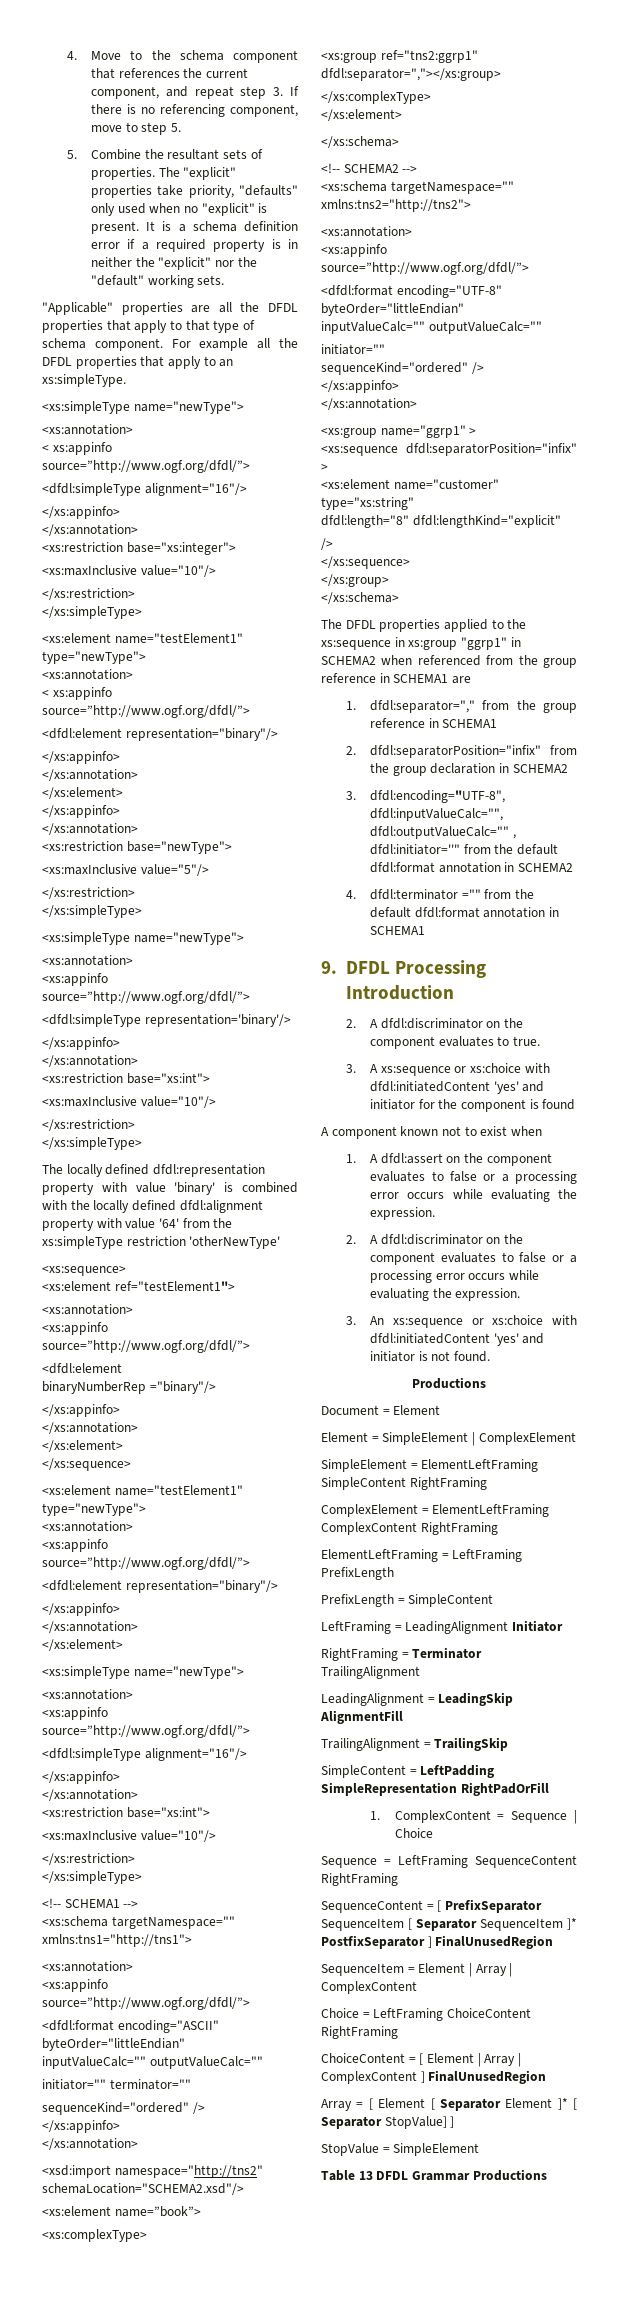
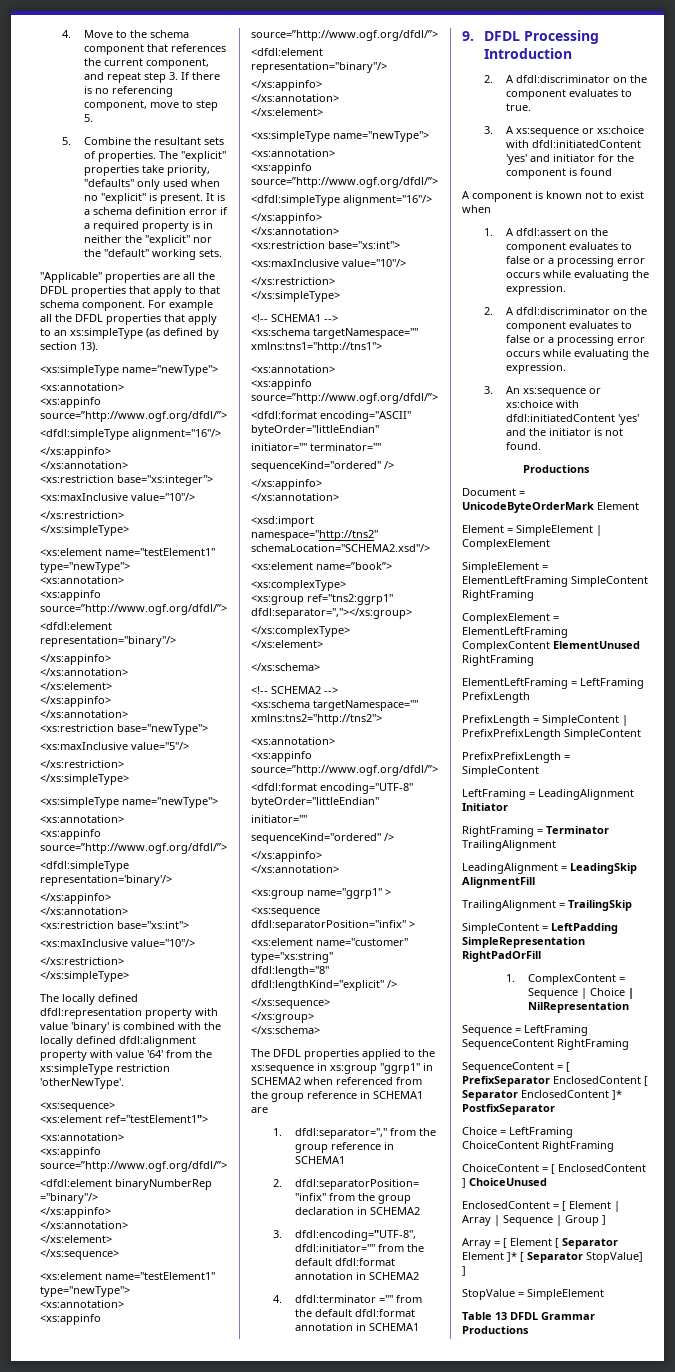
[213,320,255,333] type of -> (220, 290) none
[42,374,126,387] [42,401,244,414] [42,424,133,435] [42,442,112,455] xs:simpleType. // <xs:simpleType name="newType"> // <xs:annotation> // < xs:appinfo -> [70,328,219,339] [40,342,98,352] [40,365,218,376] [40,383,124,391] [40,397,101,408] xs:simpleType (as defined by section 13). // <xs:simpleType name="newType"> // <xs:annotation> // <xs:appinfo
[42,687,112,700] < xs:appinfo -> [40,590,101,601] <xs:appinfo
[189,1236,281,1249] 'otherNewType' -> [40,1078,124,1089] 'otherNewType'.
(122, 1368) // -> (112, 1183) none
[42,2056,263,2069] // inputValueCalc="" outputValueCalc="" -> (379, 430) none
[321,321,542,334] // inputValueCalc="" outputValueCalc="" -> (379, 802) none
(561, 521) // -> (384, 985) none
[370,808,504,821] [370,826,516,839] dfdl:inputValueCalc="", dfdl:outputValueCalc="" , -> (416, 1235) none
(397, 1132) none -> [535,191,543,199] is
(545, 1338) none -> [528,428,546,436] the
(390, 1412) none -> [462,502,594,513] UnicodeByteOrderMark
(417, 1528) none -> [553,641,640,649] ElementUnused
(494, 1600) none -> [622,715,628,726] [462,729,641,740] [462,752,570,763] [462,766,539,777] | PrefixPrefixLength SimpleContent // PrefixPrefixLength = SimpleContent
(433, 1833) none -> [627,988,634,999] [527,1002,629,1013] | NilRepresentation
[321,1918,563,1931] SequenceItem [ Separator SequenceItem -> [553,1076,648,1086] [462,1090,609,1101] EnclosedContent [ Separator EnclosedContent
[427,1935,554,1949] [321,1963,513,1977] [321,1981,417,1994] ] FinalUnusedRegion // SequenceItem = Element | Array | ComplexContent -> (555, 1109) none
[426,2053,521,2067] [321,2070,547,2084] Element | Array | ComplexContent ] FinalUnusedRegion -> [558,1164,646,1172] [462,1178,547,1188] [462,1201,620,1212] [462,1215,606,1226] EnclosedContent ] ChoiceUnused // EnclosedContent = [ Element | Array | Sequence | Group ]

